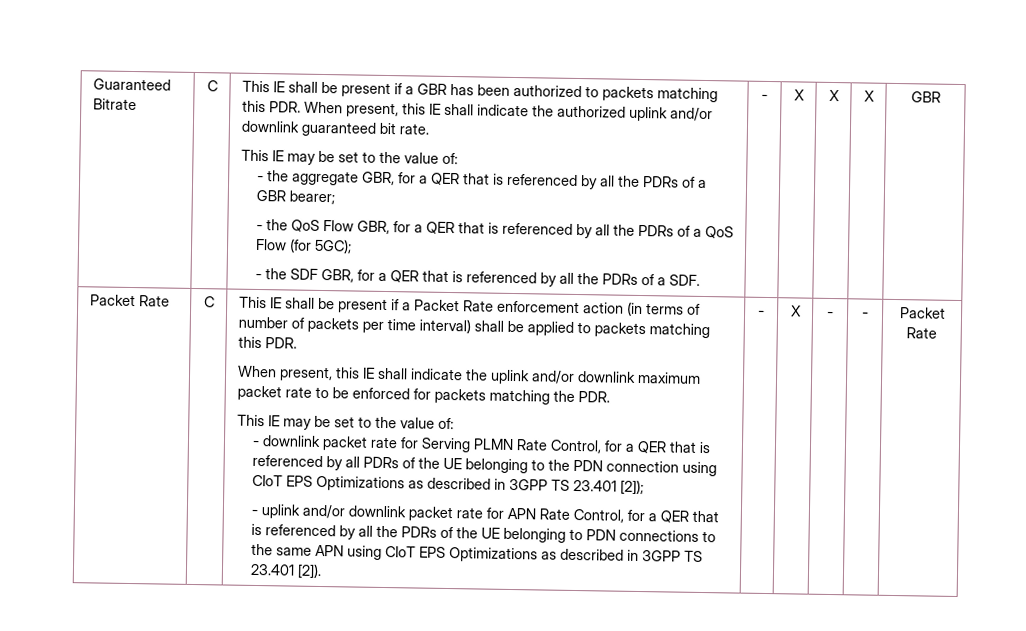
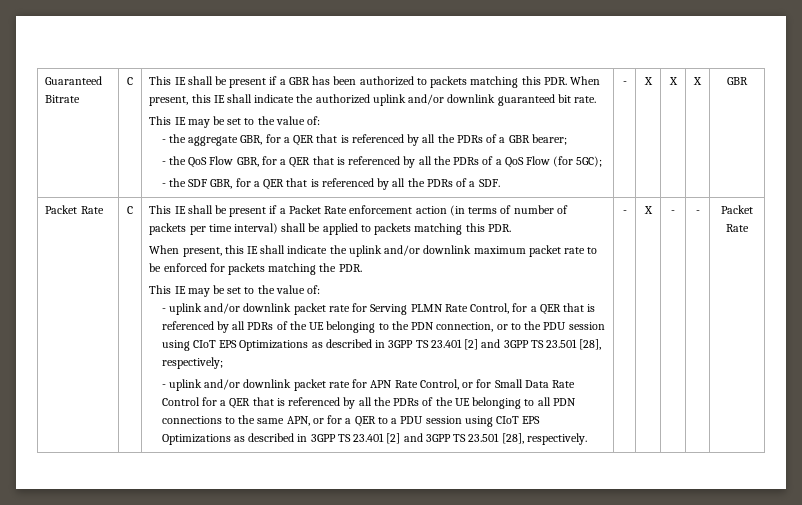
(260, 443) none -> [168,303,241,315] uplink and/or
[606,460,680,473] connection -> [436,321,605,332] connection, or to the PDU session
[620,479,645,496] [2]); -> [464,339,602,350] [161,357,223,369] [2] and 3GPP TS 23.501 [28], respectively;
(625, 515) none -> [462,379,576,388] [161,397,200,406] or for Small Data Rate Control
(584, 534) none -> [537,397,551,406] all
[315,544,345,557] APN -> [286,415,462,427] APN, or for a QER to a PDU session
[297,563,323,580] [2]). -> [386,433,587,445] [2] and 3GPP TS 23.501 [28], respectively.

